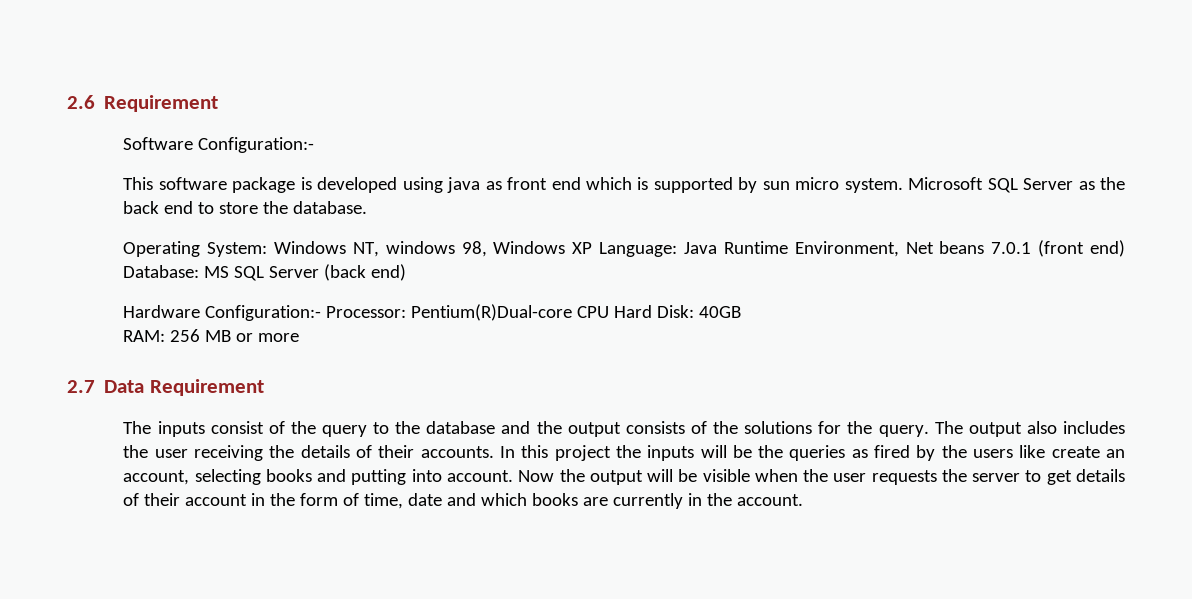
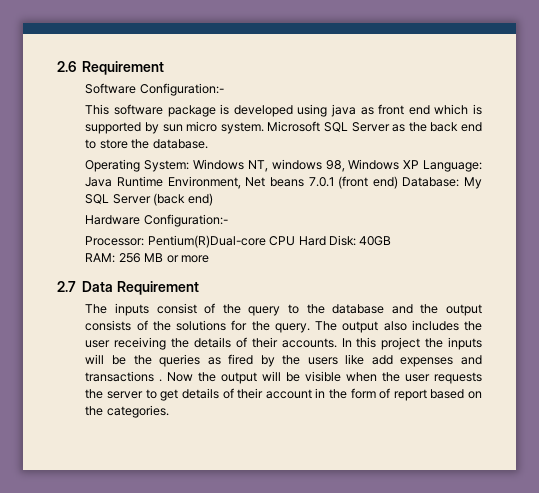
[204,266,230,278] MS -> [463,177,482,189] My
(322, 313) none -> (228, 220) //
[1051,446,1125,458] [123,469,513,485] create an account, selecting books and putting into account. -> [371,355,482,367] [85,371,163,382] add expenses and transactions .
[364,493,804,509] time, date and which books are currently in the account. -> [393,389,483,401] [85,405,169,418] report based on the categories.

